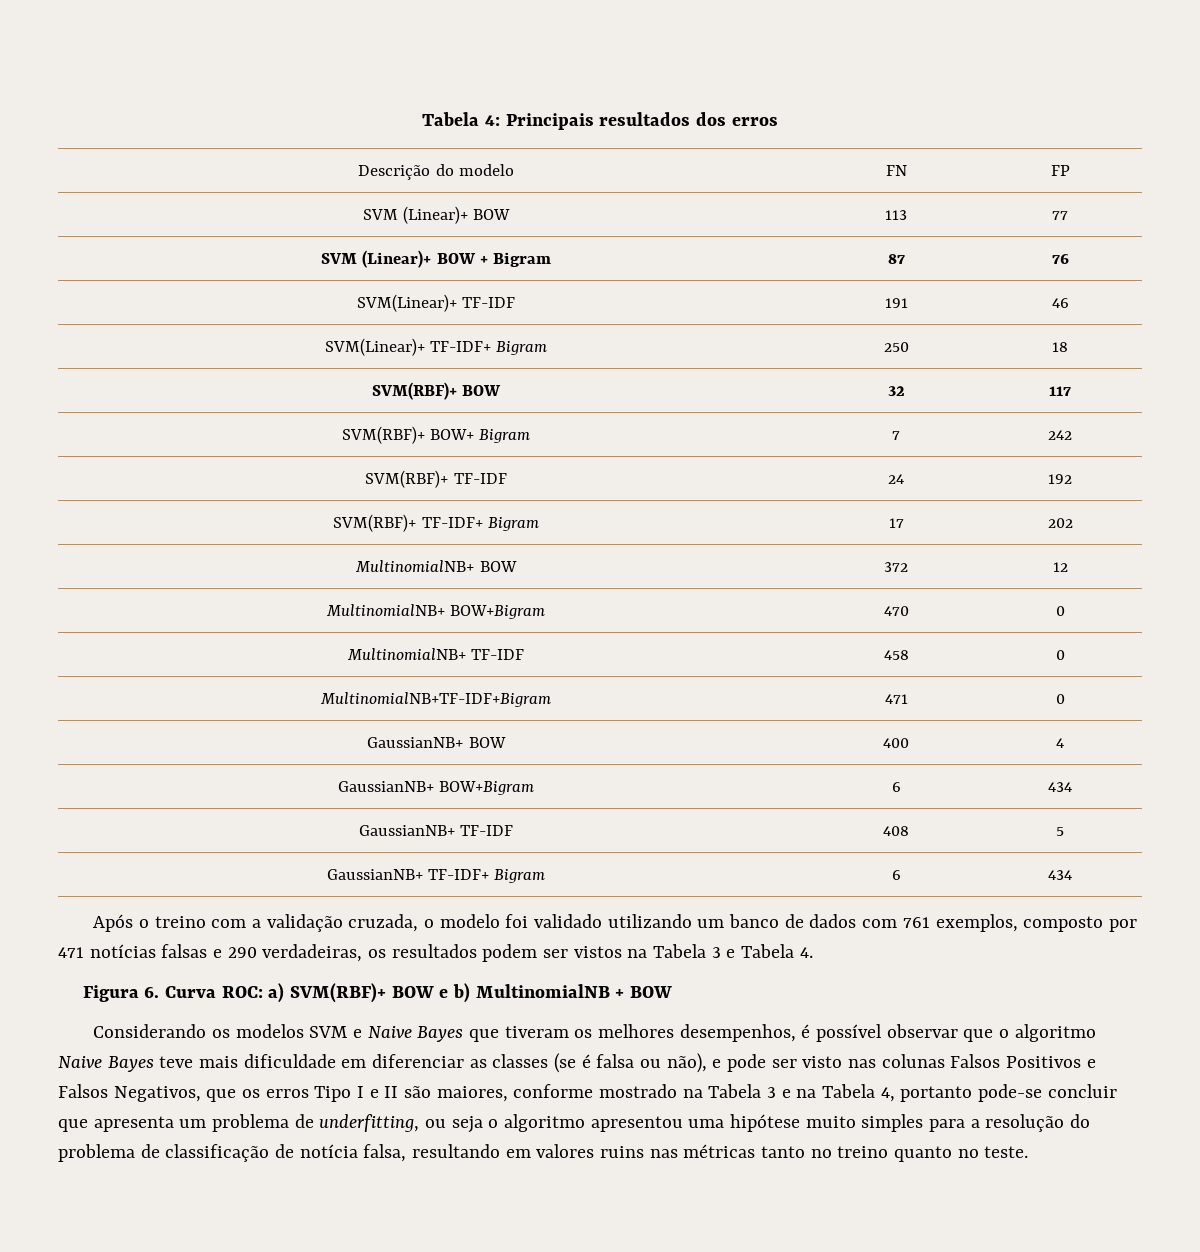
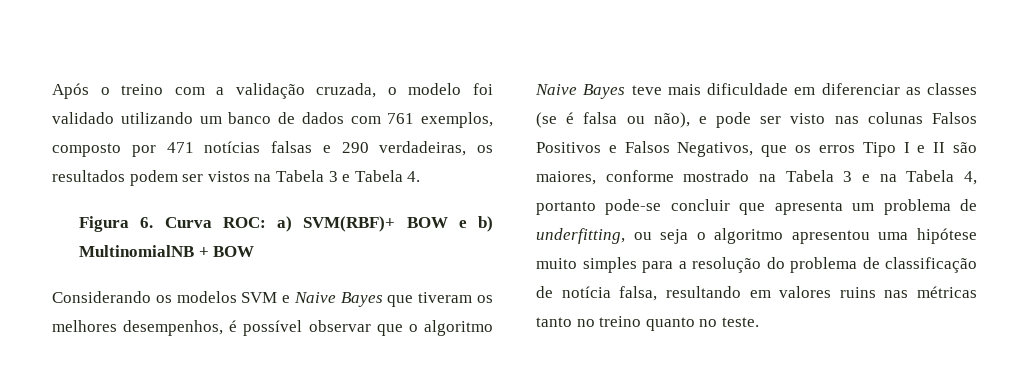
[422,112,778,130] [358,164,514,180] [885,165,907,176] [1050,165,1070,176] [362,206,511,224] [885,210,907,220] [1052,211,1068,220] [321,250,551,268] [887,254,905,264] [1051,254,1069,264] [356,294,516,312] [884,298,908,308] [1051,298,1069,308] [324,338,548,356] [883,342,909,352] [1052,342,1068,352] [371,382,502,400] [887,386,905,396] [1049,386,1071,396] [341,426,531,444] [892,431,900,440] [1048,430,1072,440] [365,470,507,488] [888,474,904,484] [1048,474,1072,484] [333,514,539,532] [888,518,904,528] [1047,518,1073,528] [355,560,517,572] [884,562,908,572] [1052,562,1068,572] [325,604,546,619] [883,606,909,616] [1055,606,1065,616] [346,648,525,660] [883,650,909,660] [1055,650,1065,660] [320,692,551,707] [884,694,908,704] [1055,694,1065,704] [367,737,506,748] [883,738,909,748] [1056,738,1064,748] [337,781,535,795] [891,782,901,792] [1048,782,1072,792] [358,825,514,836] [883,826,909,836] [1056,827,1064,836] [326,869,546,883] [891,870,901,880] [1048,870,1072,880] Tabela 4: Principais resultados dos erros // Descrição do modelo | FN | FP // SVM (Linear)+ BOW | 113 | 77 // SVM (Linear)+ BOW + Bigram | 87 | 76 // SVM(Linear)+ TF-IDF | 191 | 46 // SVM(Linear)+ TF-IDF+ Bigram | 250 | 18 // SVM(RBF)+ BOW | 32 | 117 // SVM(RBF)+ BOW+ Bigram | 7 | 242 // SVM(RBF)+ TF-IDF | 24 | 192 // SVM(RBF)+ TF-IDF+ Bigram | 17 | 202 // MultinomialNB+ BOW | 372 | 12 // MultinomialNB+ BOW+Bigram | 470 | 0 // MultinomialNB+ TF-IDF | 458 | 0 // MultinomialNB+TF-IDF+Bigram | 471 | 0 // GaussianNB+ BOW | 400 | 4 // GaussianNB+ BOW+Bigram | 6 | 434 // GaussianNB+ TF-IDF | 408 | 5 // GaussianNB+ TF-IDF+ Bigram | 6 | 434 // -> (52, 91) none

